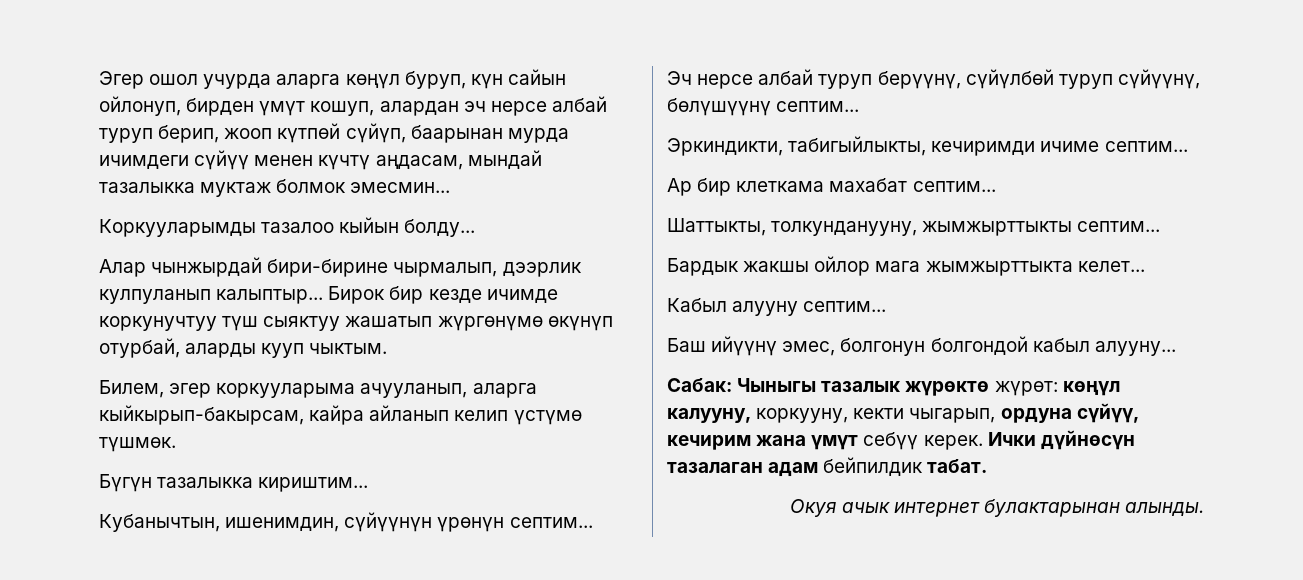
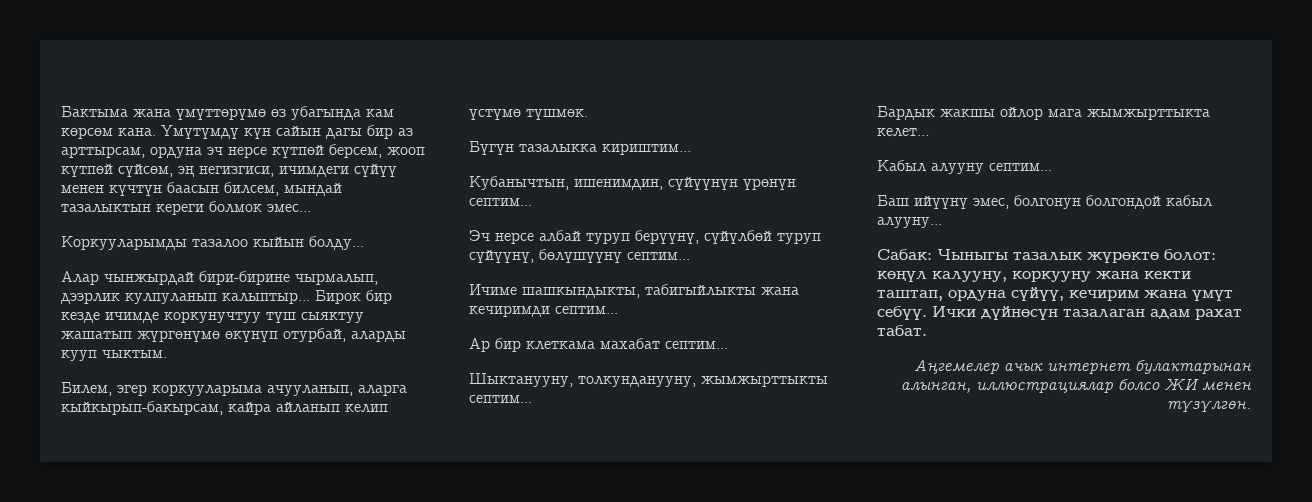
[99,69,566,89] [99,96,607,116] [99,123,569,143] [99,150,542,170] [99,179,451,197] Эгер ошол учурда аларга көңүл буруп, күн сайын ойлонуп, бирден үмүт кошуп, алардан эч нерсе албай туруп берип, жооп күтпөй сүйүп, баарынан мурда ичимдеги сүйүү менен күчтү аңдасам, мындай тазалыкка муктаж болмок эмесмин... -> [61,106,394,120] [61,125,413,139] [61,144,425,158] [61,164,397,177] [61,182,342,196] [61,201,311,215] Бактыма жана үмүттөрүмө өз убагында кам көрсөм кана. Үмүтүмдү күн сайын дагы бир аз арттырсам, ордуна эч нерсе күтпөй берсем, жооп күтпөй сүйсөм, эң негизгиси, ичимдеги сүйүү менен күчтүн баасын билсем, мындай тазалыктын кереги болмок эмес...
[667,136,1100,156] Эркиндикти, табигыйлыкты, кечиримди ичиме -> [469,284,799,298] [469,305,550,317] Ичиме шашкындыкты, табигыйлыкты жана кечиримди
[667,218,766,236] Шаттыкты, -> [469,373,573,387] Шыктанууну,
[994,381,1058,396] жүрөт: -> [1164,249,1216,261] болот:
[756,408,996,423] коркууну, кекти чыгарып, -> [1012,271,1191,282] [877,290,943,301] коркууну жана кекти таштап,
[863,432,983,450] себүү керек. -> [877,306,927,320] себүү.
[823,457,924,476] бейпилдик -> [1195,309,1242,320] рахат
[790,499,837,517] Окуя -> [914,360,999,374] Аңгемелер
[1125,502,1204,516] алынды. -> [901,378,1252,393] [1167,401,1251,412] алынган, иллюстрациялар болсо ЖИ менен түзүлгөн.

